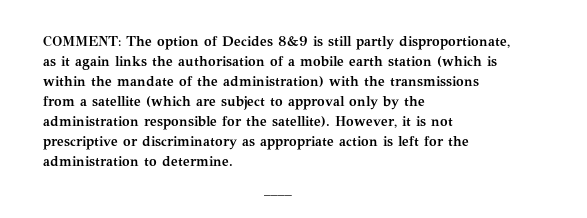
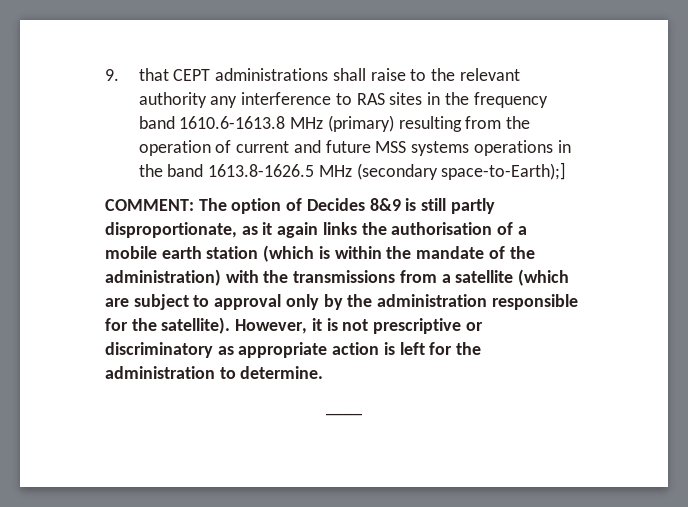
(43, 41) none -> [105,68,520,81] [138,92,548,108] [138,115,531,132] [138,140,571,156] [138,162,567,180] 9. that CEPT administrations shall raise to the relevant authority any interference to RAS sites in the frequency band 1610.6-1613.8 MHz (primary) resulting from the operation of current and future MSS systems operations in the band 1613.8-1626.5 MHz (secondary space-to-Earth);] //

